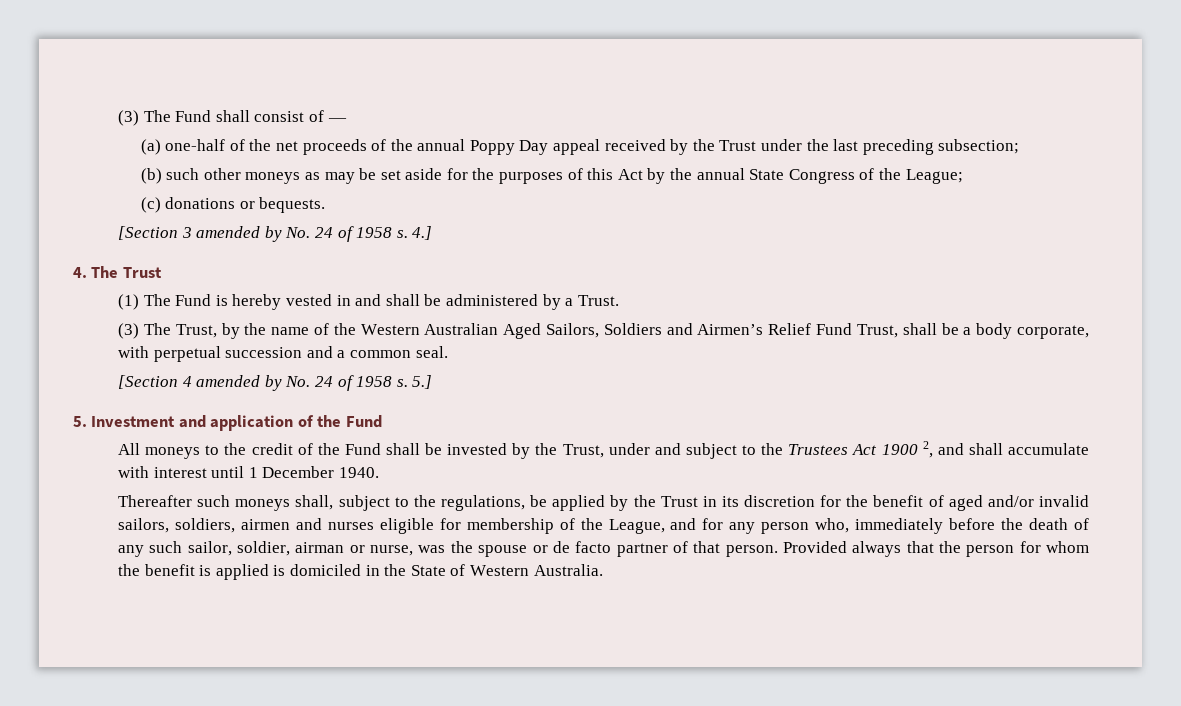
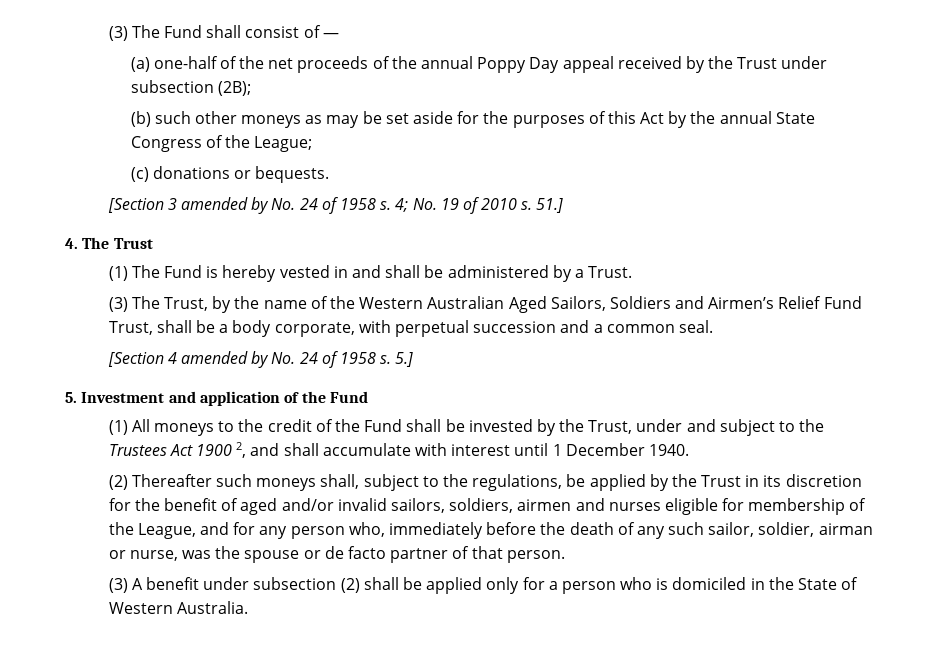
[806,139,1020,155] the last preceding subsection; -> [130,80,251,96] subsection (2B);
[412,226,433,240] 4.] -> [395,197,564,214] 4; No. 19 of 2010 s. 51.]
(382, 421) none -> [108,420,128,435] (1)
(380, 472) none -> [108,475,128,490] (2)
[782,541,1089,557] [118,564,269,580] Provided always that the person for whom the benefit is applied -> [108,577,653,594] // (3) A benefit under subsection (2) shall be applied only for a person who

